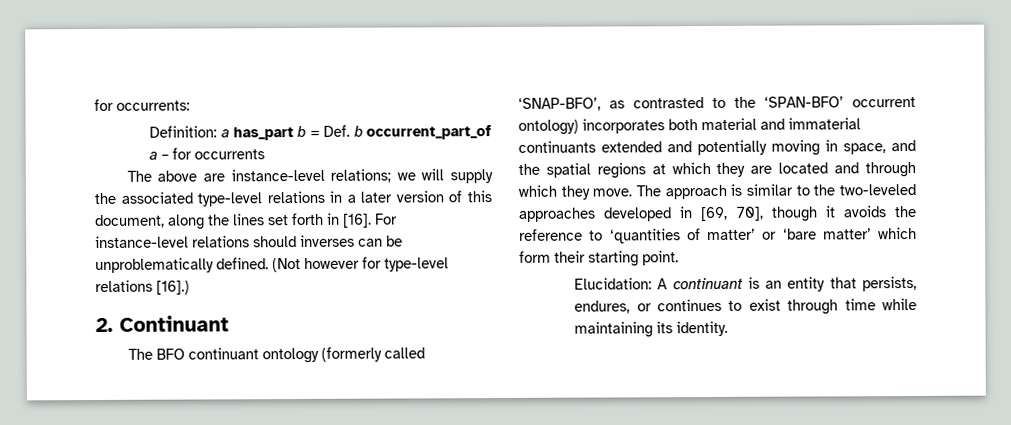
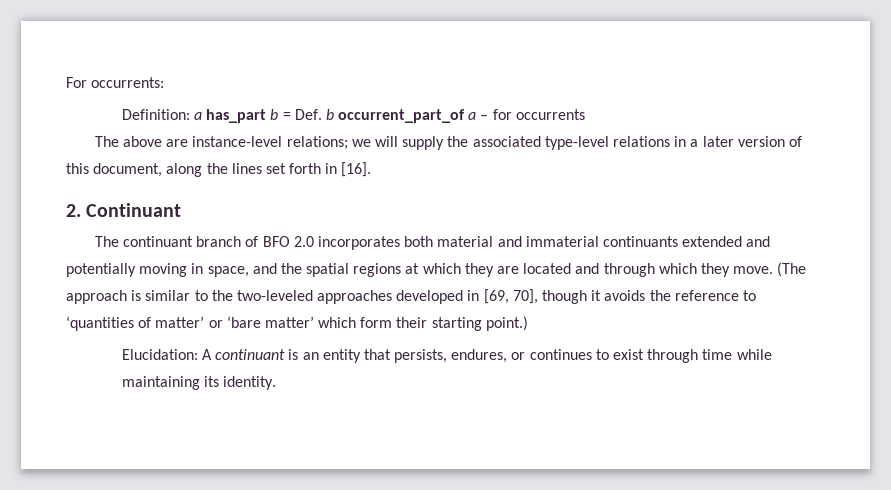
[94,98,114,112] for -> [66,77,87,88] For
[375,213,398,225] [95,234,403,249] [95,256,449,274] [95,279,190,295] [95,315,229,333] [127,346,425,364] [518,96,916,111] [518,119,579,135] For instance-level relations should inverses can be unproblematically defined. (Not however for type-level relations [16].) // 2. Continuant // The BFO continuant ontology (formerly called ‘SNAP-BFO’, as contrasted to the ‘SPAN-BFO’ occurrent ontology) -> [66,203,182,217] [94,236,314,247] // 2. Continuant // The continuant branch of BFO 2.0
[636,185,661,197] The -> [777,262,807,277] (The
[642,250,679,266] point. -> [485,316,528,331] point.)

